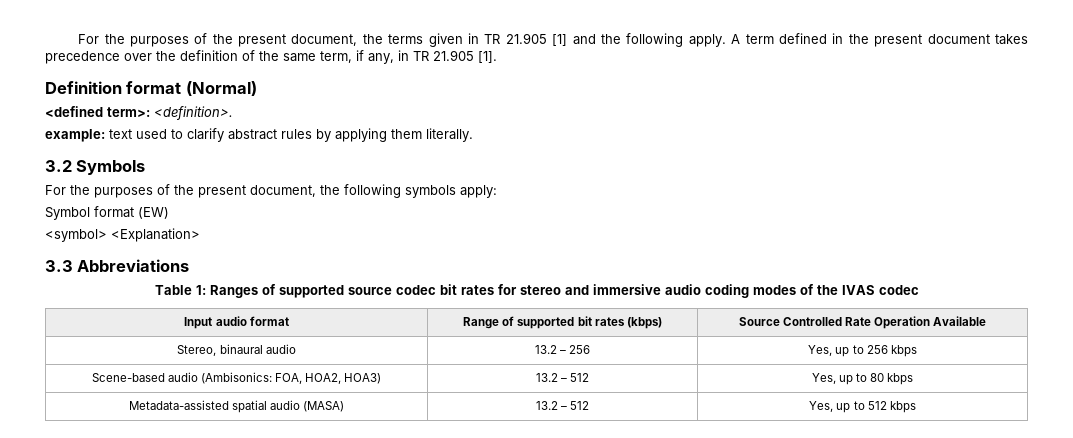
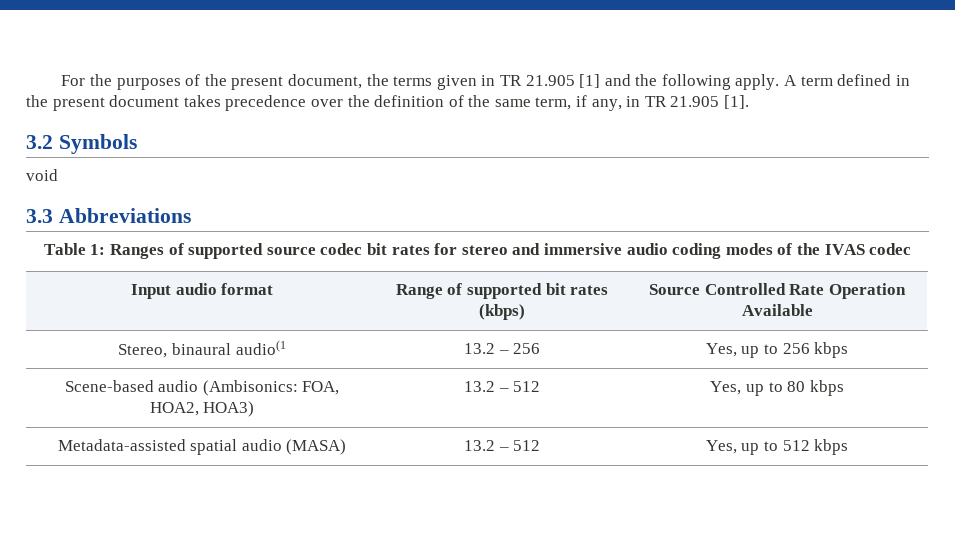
[45,81,257,96] [45,106,233,120] [45,128,473,142] [45,160,146,175] [45,184,497,198] [45,206,169,220] [45,228,200,242] Definition format (Normal) // <defined term>: <definition>. // example: text used to clarify abstract rules by applying them literally. // 3.2 Symbols // For the purposes of the present document, the following symbols apply: // Symbol format (EW) // <symbol> <Explanation> -> [26,134,137,154] [26,169,58,181] 3.2 Symbols // void
[265,344,296,354] audio -> [235,340,286,355] audio(1

